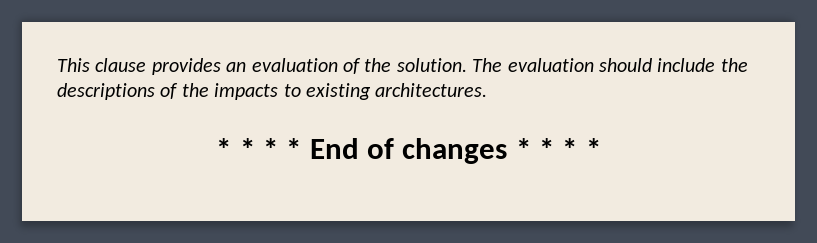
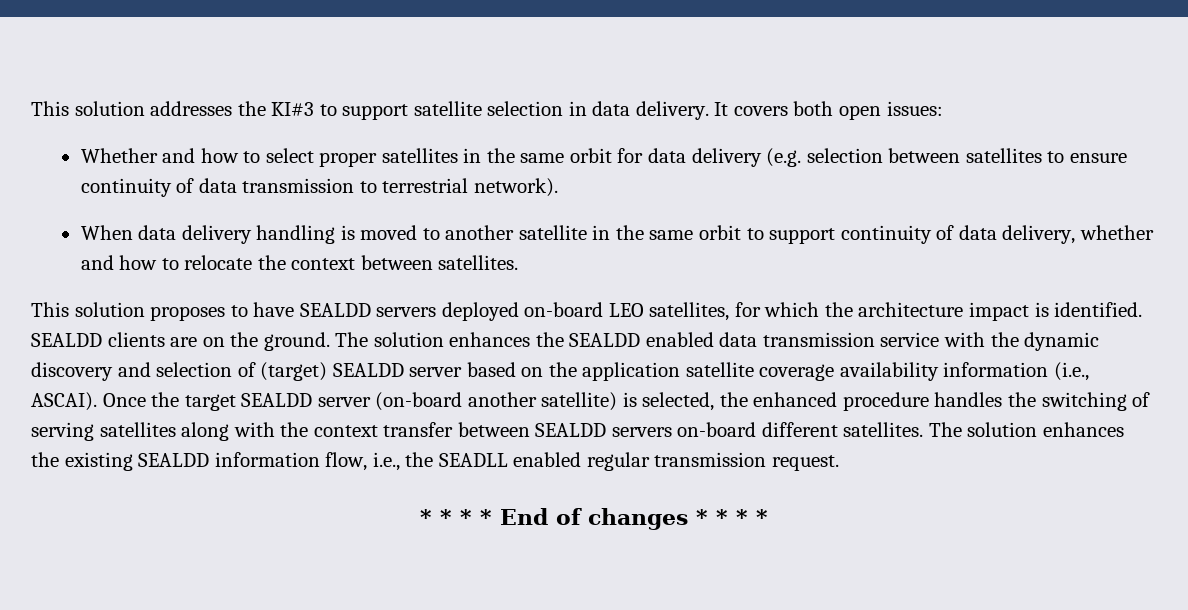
[57,58,748,75] [57,83,488,100] This clause provides an evaluation of the solution. The evaluation should include the descriptions of the impacts to existing architectures. -> [31,101,943,120] [80,148,1127,167] [80,178,558,197] [80,225,1154,244] [80,255,519,270] [31,302,1143,321] [31,332,1100,351] [31,362,1090,381] [31,392,1151,411] [31,422,1125,441] [31,452,839,471] This solution addresses the KI#3 to support satellite selection in data delivery. It covers both open issues: // Whether and how to select proper satellites in the same orbit for data delivery (e.g. selection between satellites to ensure continuity of data transmission to terrestrial network). // When data delivery handling is moved to another satellite in the same orbit to support continuity of data delivery, whether and how to relocate the context between satellites. // This solution proposes to have SEALDD servers deployed on-board LEO satellites, for which the architecture impact is identified. SEALDD clients are on the ground. The solution enhances the SEALDD enabled data transmission service with the dynamic discovery and selection of (target) SEALDD server based on the application satellite coverage availability information (i.e., ASCAI). Once the target SEALDD server (on-board another satellite) is selected, the enhanced procedure handles the switching of serving satellites along with the context transfer between SEALDD servers on-board different satellites. The solution enhances the existing SEALDD information flow, i.e., the SEADLL enabled regular transmission request.

